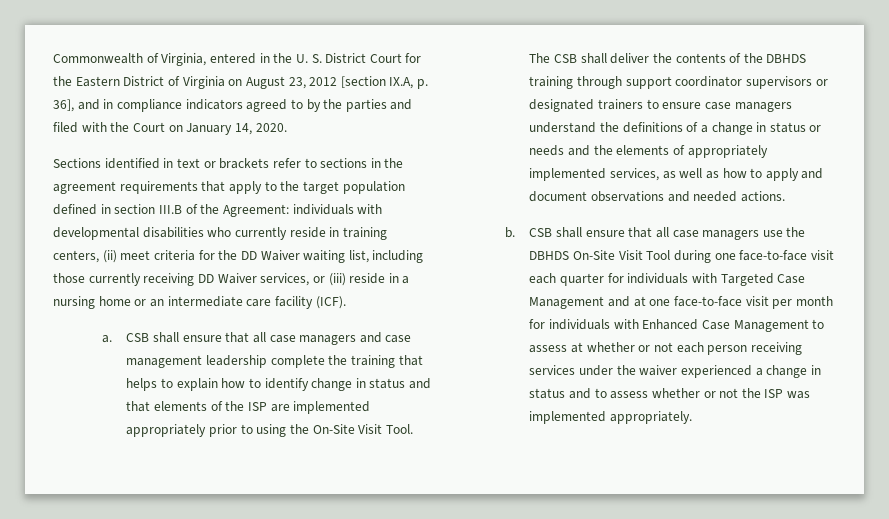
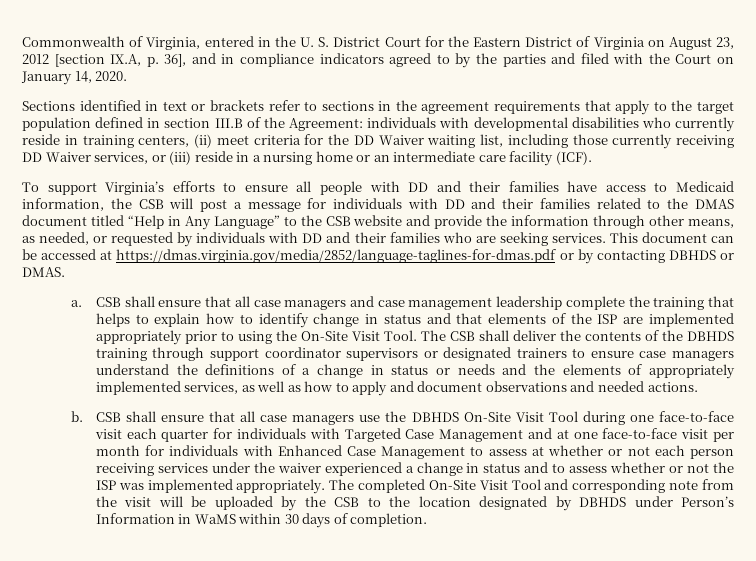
(346, 302) none -> [22,181,734,195] [22,198,734,212] [22,215,734,230] [22,232,734,247] [22,249,734,264] [22,267,65,277] // To support Virginia’s efforts to ensure all people with DD and their families have access to Medicaid information, the CSB will post a message for individuals with DD and their families related to the DMAS document titled “Help in Any Language” to the CSB website and provide the information through other means, as needed, or requested by individuals with DD and their families who are seeking services. This document can be accessed at https://dmas.virginia.gov/media/2852/language-taglines-for-dmas.pdf or by contacting DBHDS or DMAS.
(692, 417) none -> [329,479,734,493] [95,496,734,511] [95,513,428,528] The completed On-Site Visit Tool and corresponding note from the visit will be uploaded by the CSB to the location designated by DBHDS under Person’s Information in WaMS within 30 days of completion.

